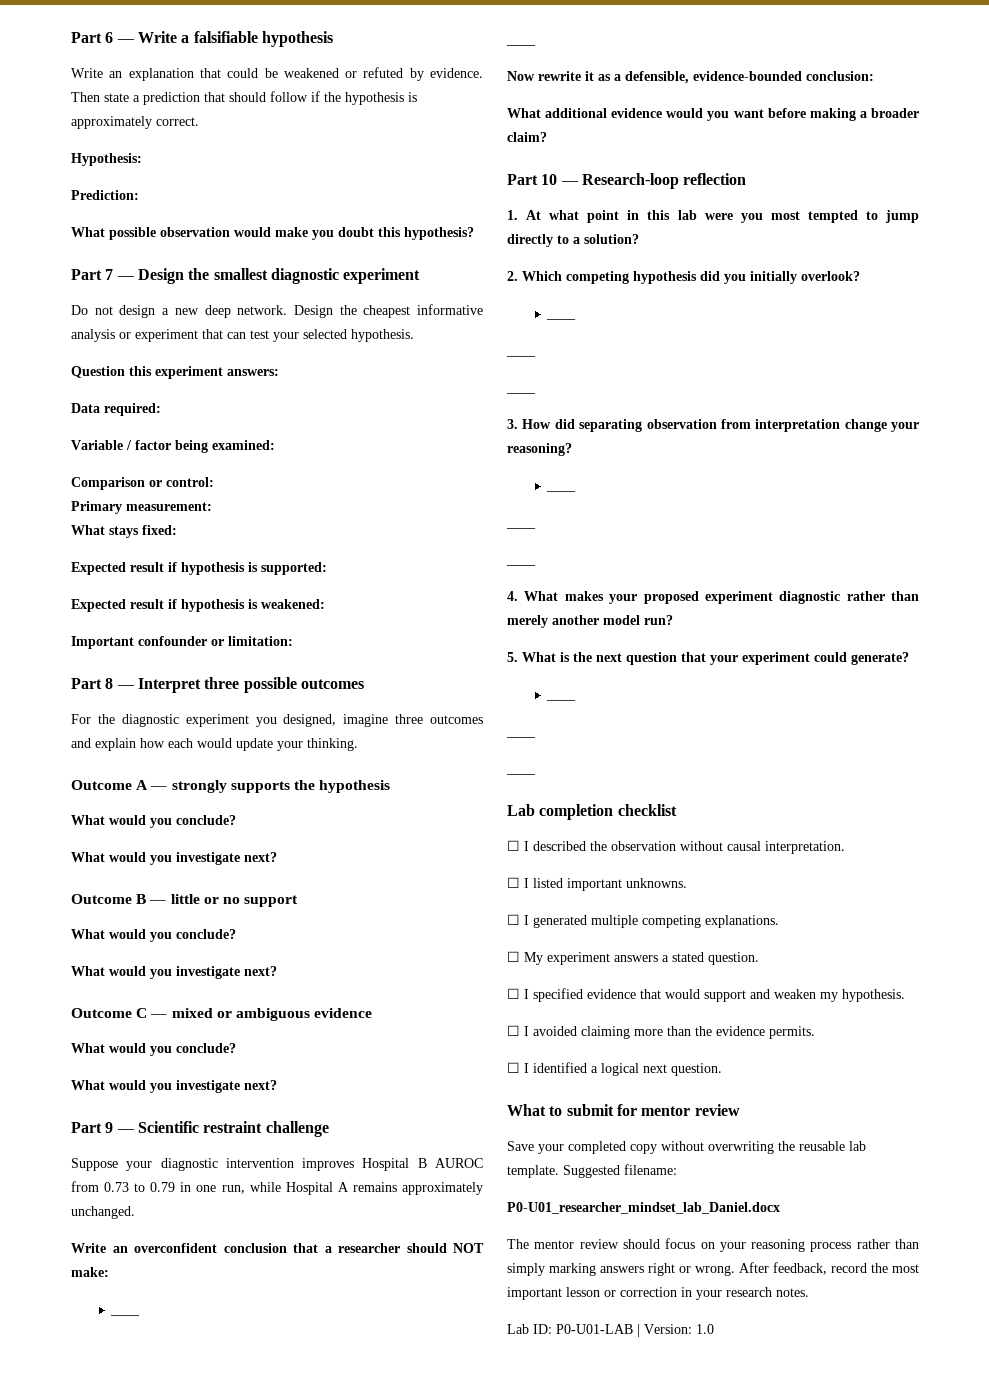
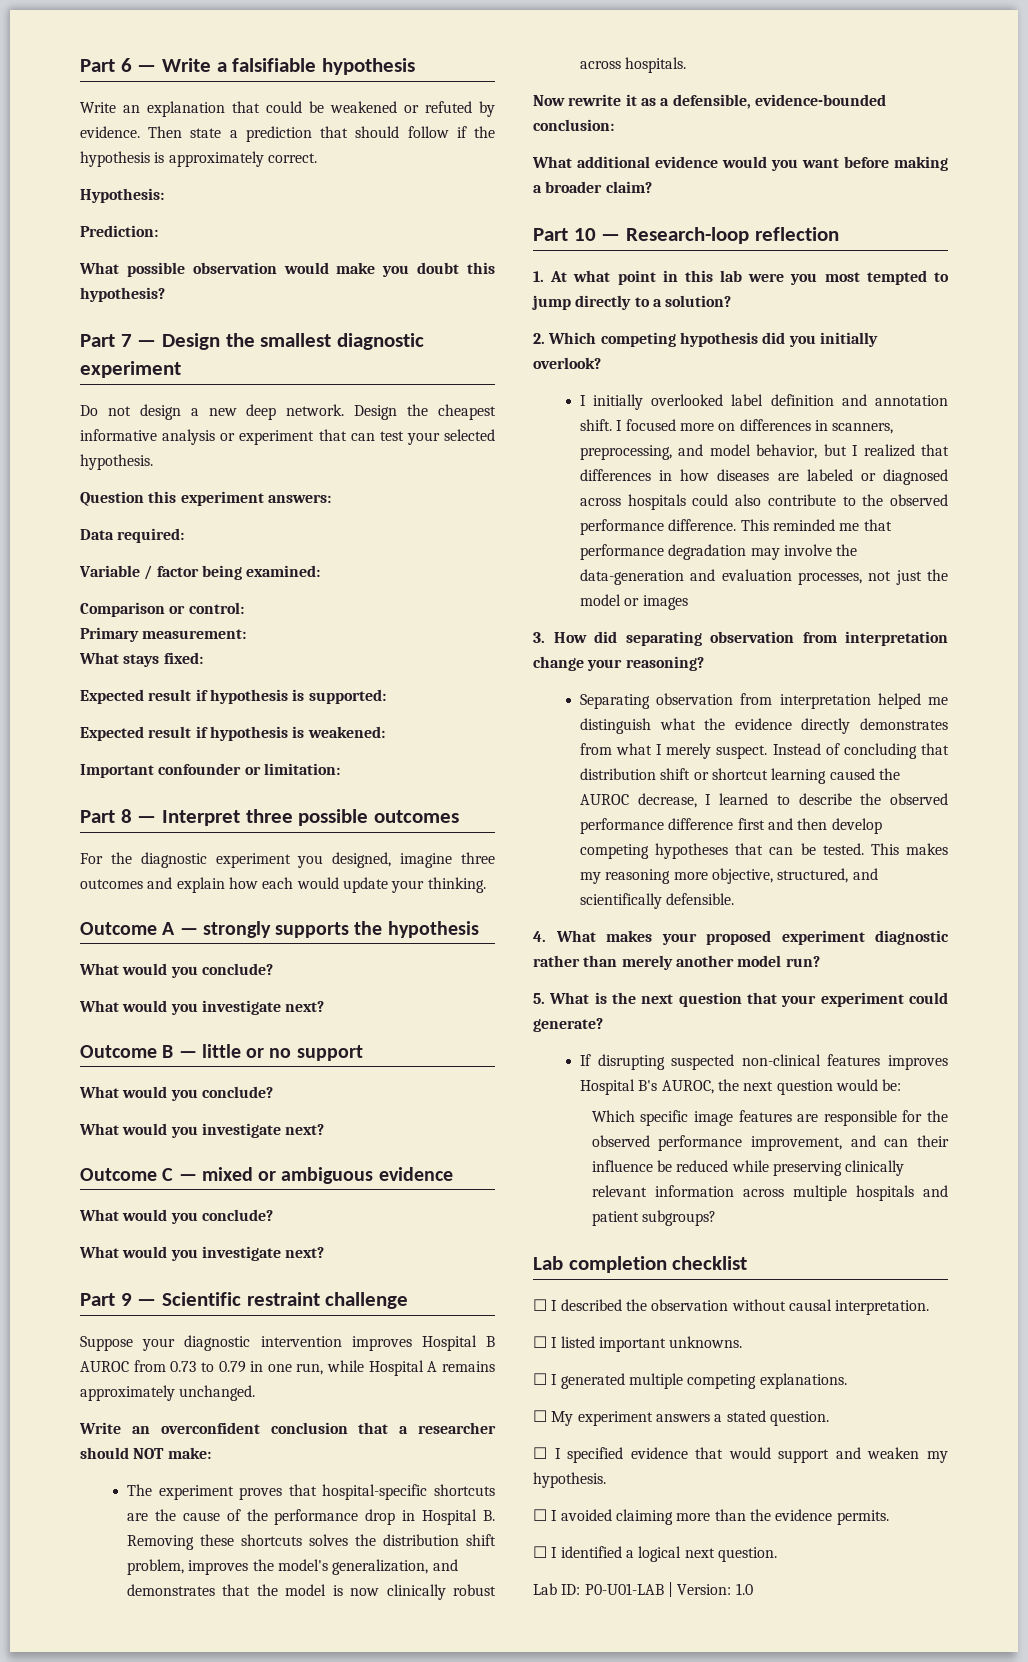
[110,1314,141,1316] [506,44,536,46] ____ // ____ -> [126,1484,496,1500] [126,1509,496,1525] [126,1534,496,1550] [126,1559,458,1575] [126,1584,496,1600] [579,57,687,73] The experiment proves that hospital-specific shortcuts are the cause of the performance drop in Hospital B. Removing these shortcuts solves the distribution shift problem, improves the model's generalization, and demonstrates that the model is now clinically robust across hospitals.
[546,318,577,320] [506,355,536,357] [506,392,536,394] ____ // ____ // ____ -> [579,394,948,410] [579,419,894,434] [579,444,949,460] [579,469,948,485] [579,494,948,510] [579,519,892,535] [579,544,858,560] [579,569,949,585] [579,594,688,610] I initially overlooked label definition and annotation shift. I focused more on differences in scanners, preprocessing, and model behavior, but I realized that differences in how diseases are labeled or diagnosed across hospitals could also contribute to the observed performance difference. This reminded me that performance degradation may involve the data-generation and evaluation processes, not just the model or images
[546,490,577,492] [506,527,536,529] [506,564,536,566] ____ // ____ // ____ -> [579,693,948,709] [579,718,948,734] [579,743,949,759] [579,768,900,784] [579,793,948,808] [579,818,882,834] [579,843,948,859] [579,868,878,884] [579,893,735,909] Separating observation from interpretation helped me distinguish what the evidence directly demonstrates from what I merely suspect. Instead of concluding that distribution shift or shortcut learning caused the AUROC decrease, I learned to describe the observed performance difference first and then develop competing hypotheses that can be tested. This makes my reasoning more objective, structured, and scientifically defensible.
[546,699,577,701] [506,736,536,738] [506,773,536,775] ____ // ____ // ____ -> [579,1054,948,1070] [579,1079,902,1095] [591,1110,948,1126] [591,1135,950,1151] [591,1160,905,1176] [591,1185,948,1201] [591,1210,717,1226] If disrupting suspected non-clinical features improves Hospital B's AUROC, the next question would be: // Which specific image features are responsible for the observed performance improvement, and can their influence be reduced while preserving clinically relevant information across multiple hospitals and patient subgroups?
[507,1104,740,1116] [507,1141,866,1154] [507,1164,677,1178] [507,1202,780,1214] [507,1238,919,1252] [507,1262,919,1276] [507,1287,809,1300] // What to submit for mentor review // Save your completed copy without overwriting the reusable lab template. Suggested filename: // P0-U01_researcher_mindset_lab_Daniel.docx // The mentor review should focus on your reasoning process rather than simply marking answers right or wrong. After feedback, record the most important lesson or correction in your research notes. -> (777, 1554) none

